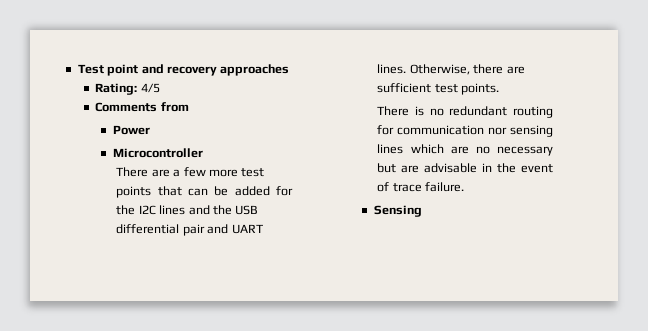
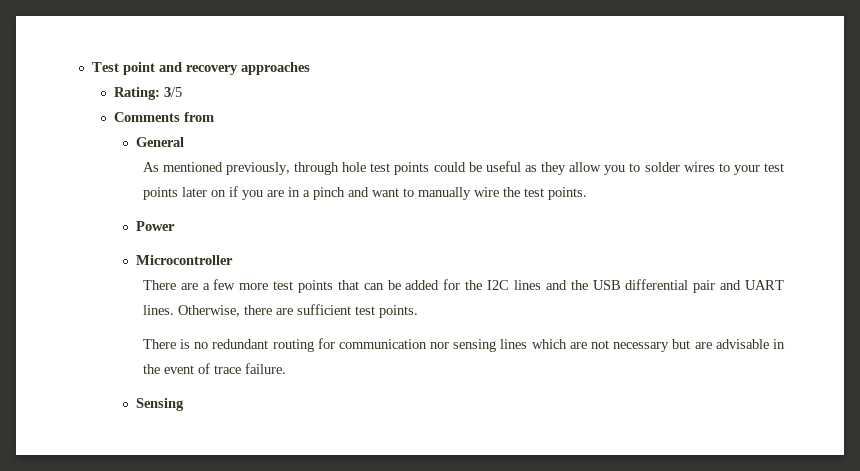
[140,83,160,93] 4/5 -> [164,87,183,97] 3/5
(189, 107) none -> [136,137,185,147] [142,161,785,175] [142,186,587,200] // General // As mentioned previously, through hole test points could be useful as they allow you to solder wires to your test points later on if you are in a pinch and want to manually wire the test points.
[475,146,490,154] no -> [591,340,610,349] not

